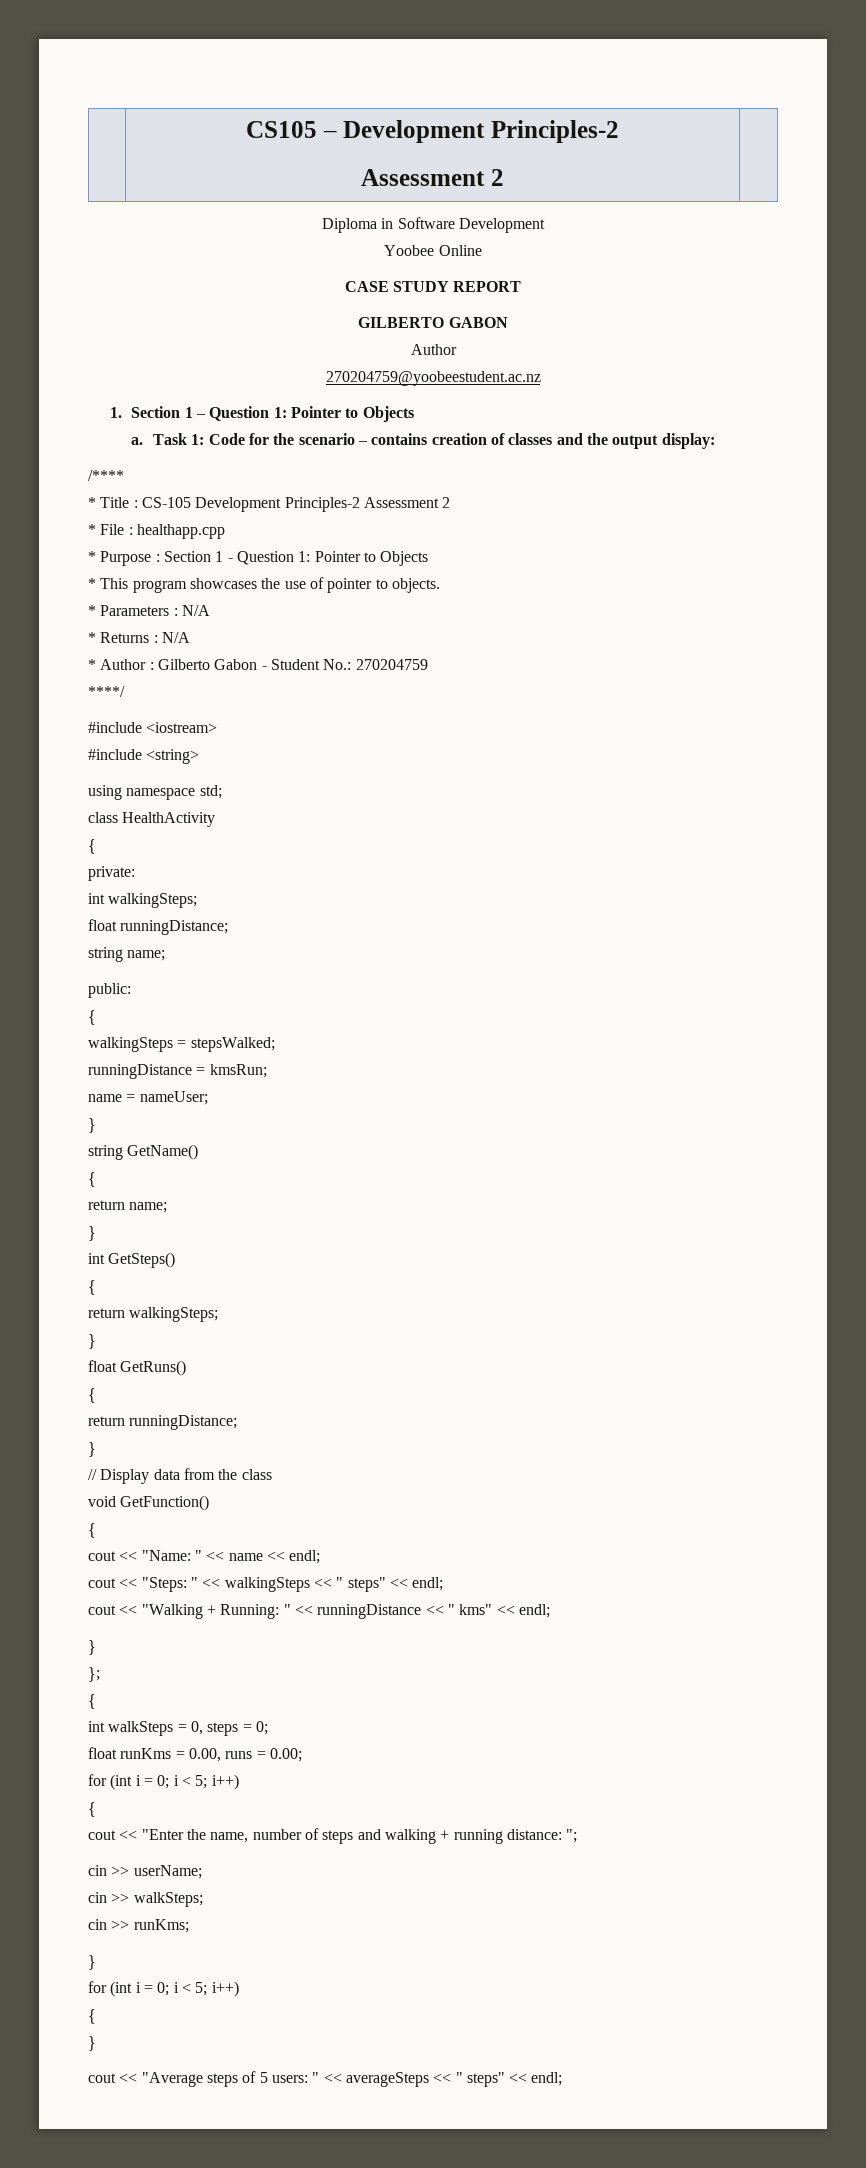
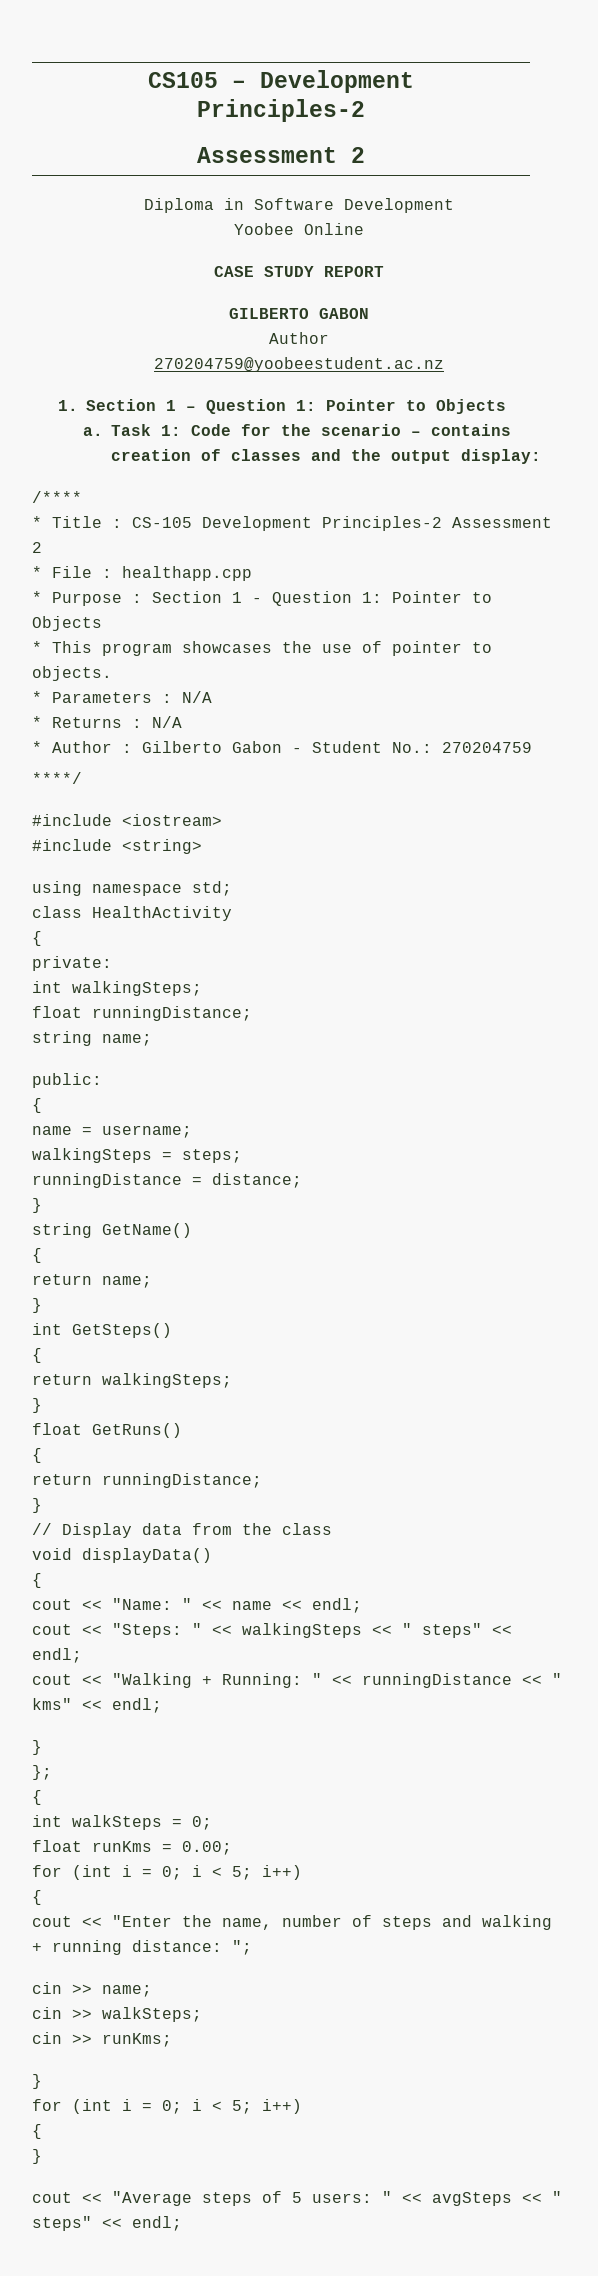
(96, 1017) none -> [32,1125,192,1138] // name = username;
[190,1037,275,1052] stepsWalked; -> [182,1149,242,1163] steps;
[209,1064,267,1078] [88,1091,208,1105] kmsRun; // name = nameUser; -> [212,1173,302,1188] distance;
[120,1495,210,1511] GetFunction() -> [82,1548,212,1563] displayData()
[190,1721,252,1736] 0, steps = -> (182, 1823) none
[188,1748,266,1762] 0.00, runs = -> (172, 1848) none
[133,1865,202,1879] userName; -> [102,1985,152,1997] name;
[345,2072,429,2087] averageSteps -> [432,2192,512,2206] avgSteps

